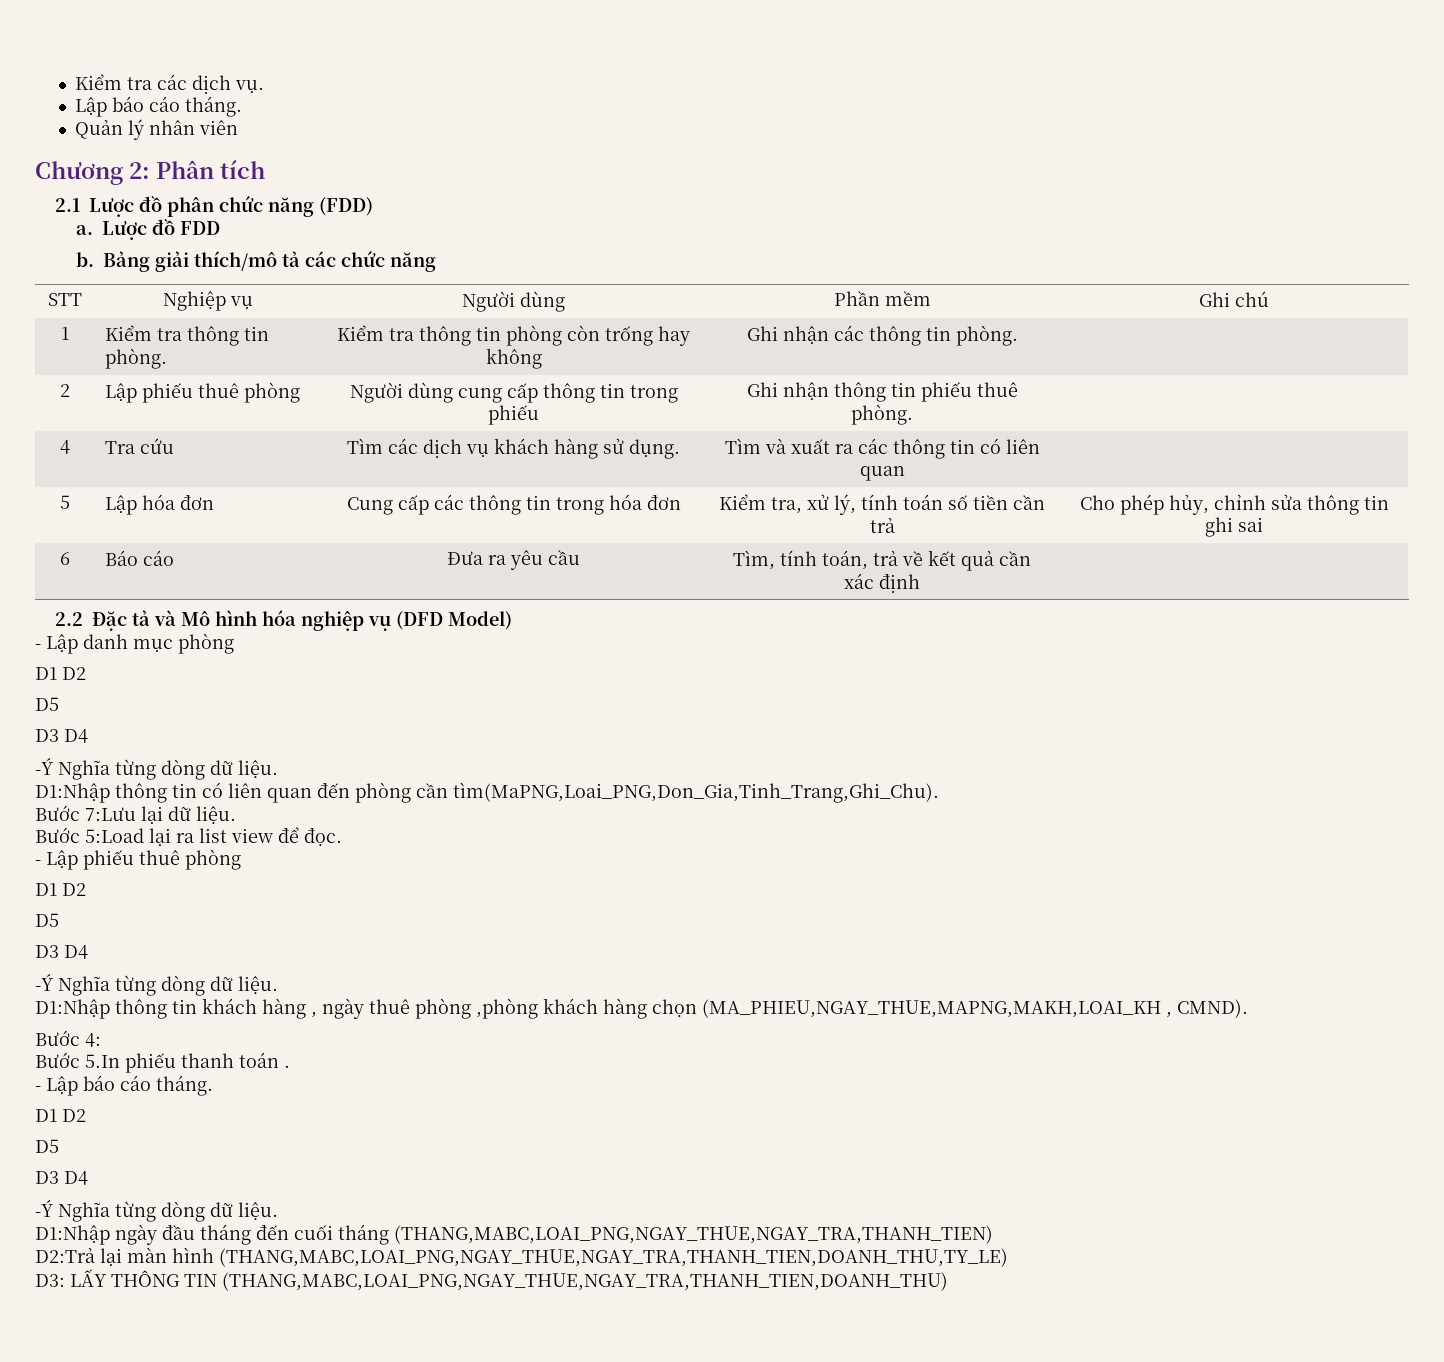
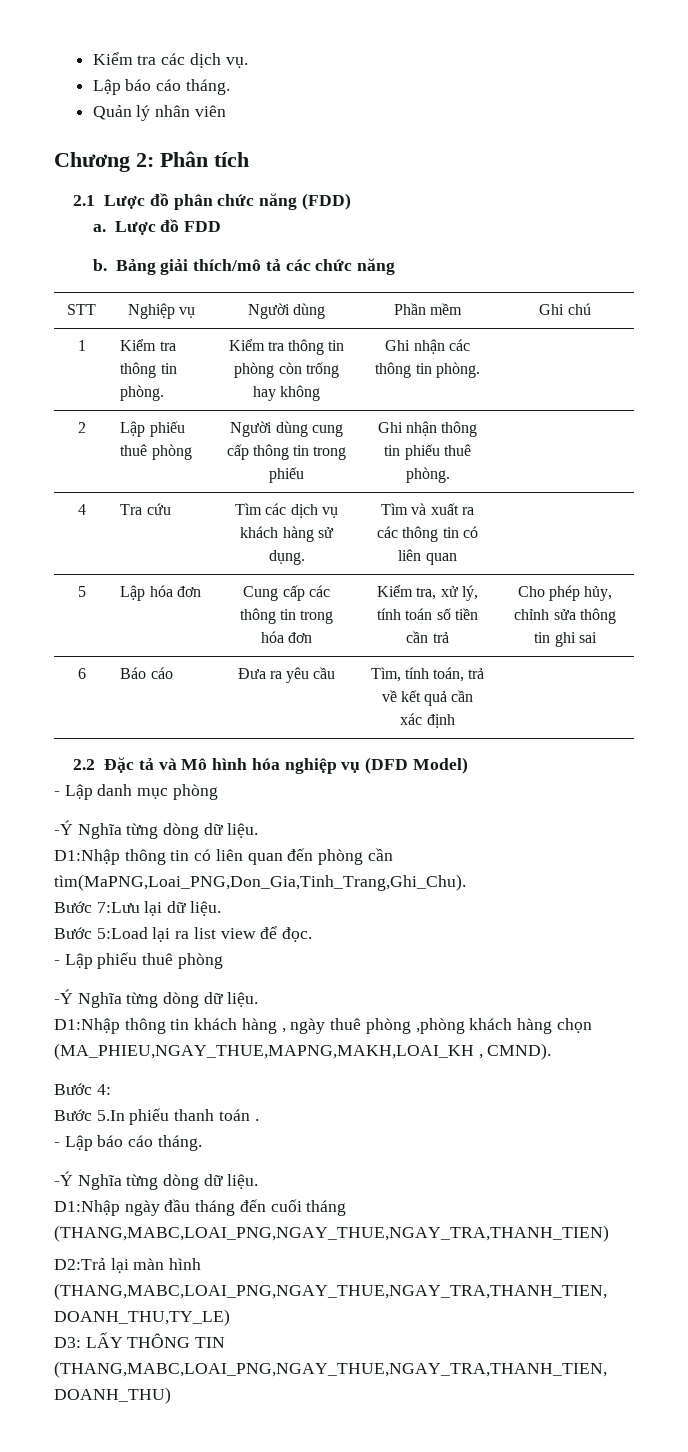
[35,667,86,680] [35,697,59,711] [35,729,88,743] // D1 D2 // D5 // D3 D4 -> (218, 792) none
[35,883,86,896] [35,913,59,927] [35,945,88,959] // D1 D2 // D5 // D3 D4 -> (223, 961) none
[35,1109,86,1122] [35,1139,59,1153] [35,1171,88,1185] // D1 D2 // D5 // D3 D4 -> (202, 1143) none

